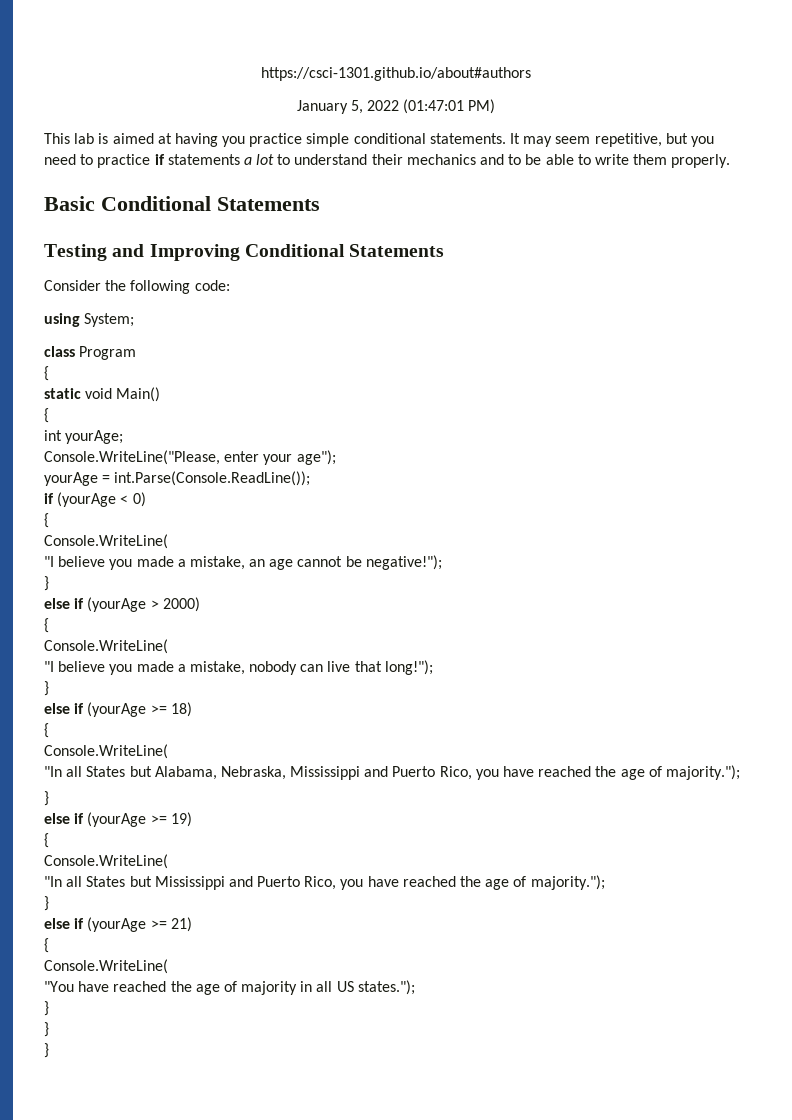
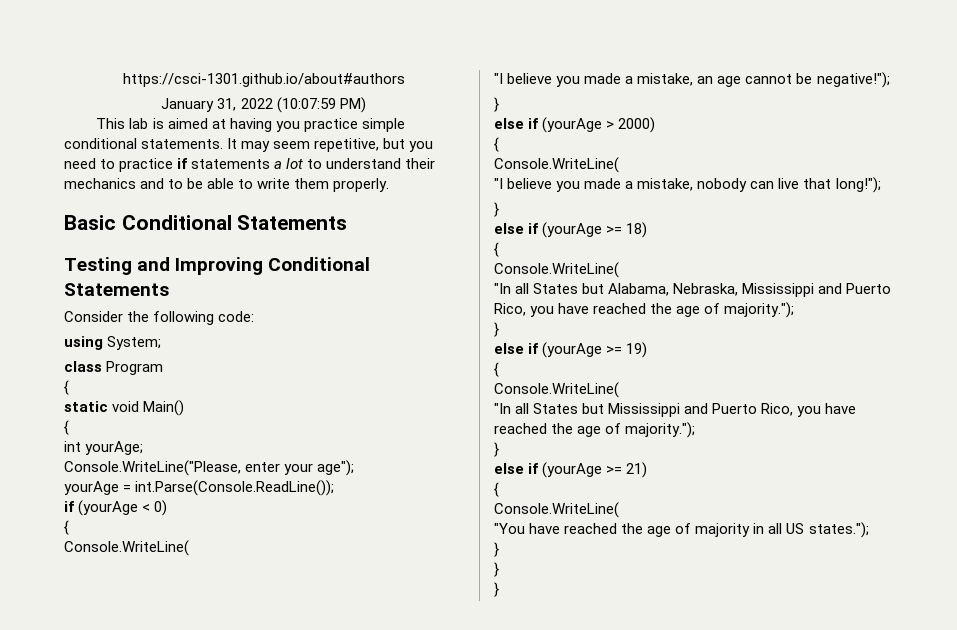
[350,99,465,114] 5, 2022 (01:47:01 -> [217,97,336,113] 31, 2022 (10:07:59

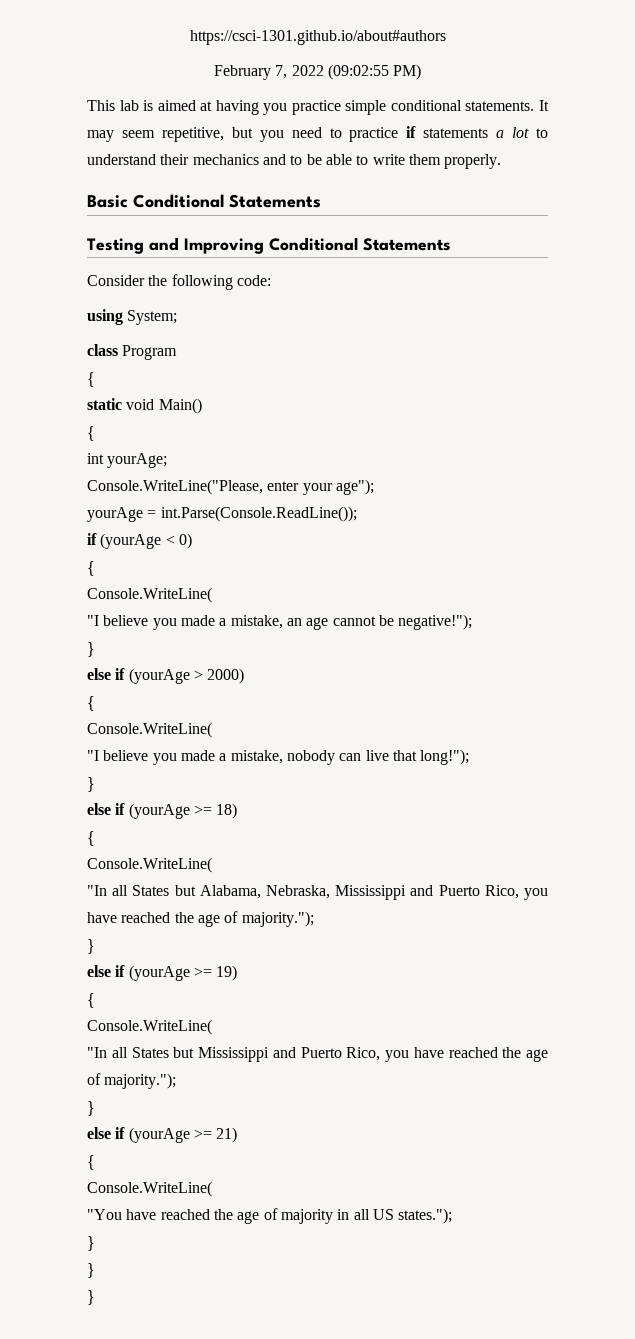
[161,97,336,113] January 31, 2022 (10:07:59 -> [213,64,389,80] February 7, 2022 (09:02:55

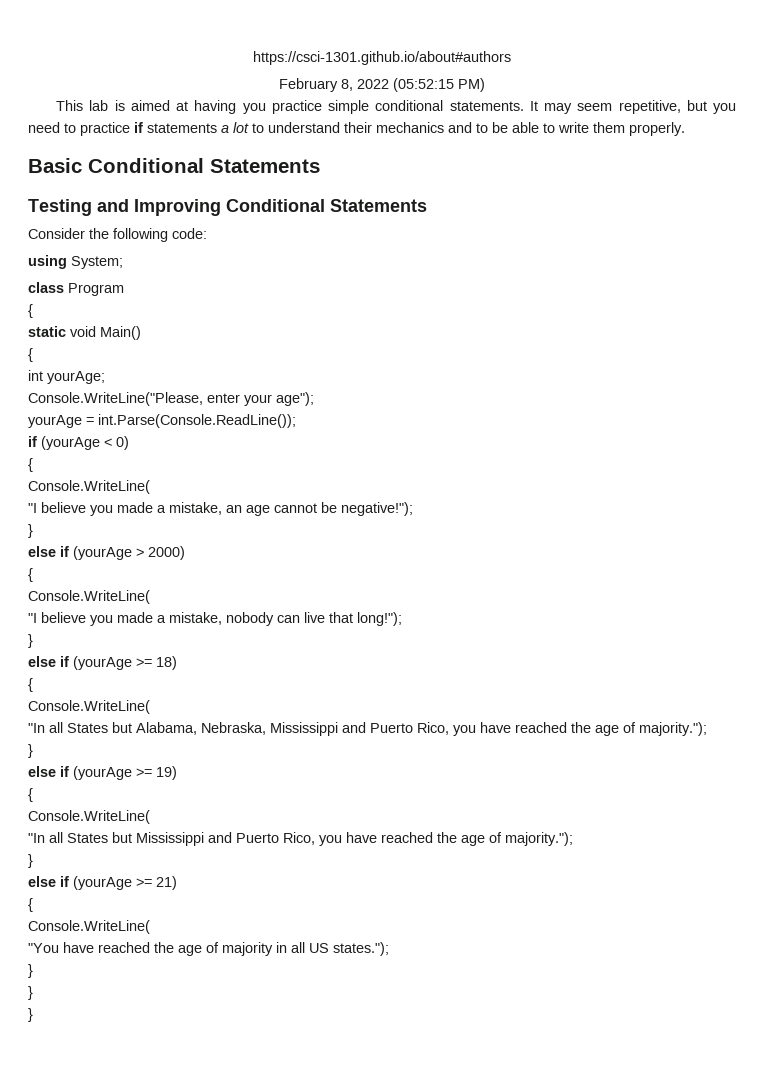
[275,64,389,80] 7, 2022 (09:02:55 -> [341,78,454,92] 8, 2022 (05:52:15

